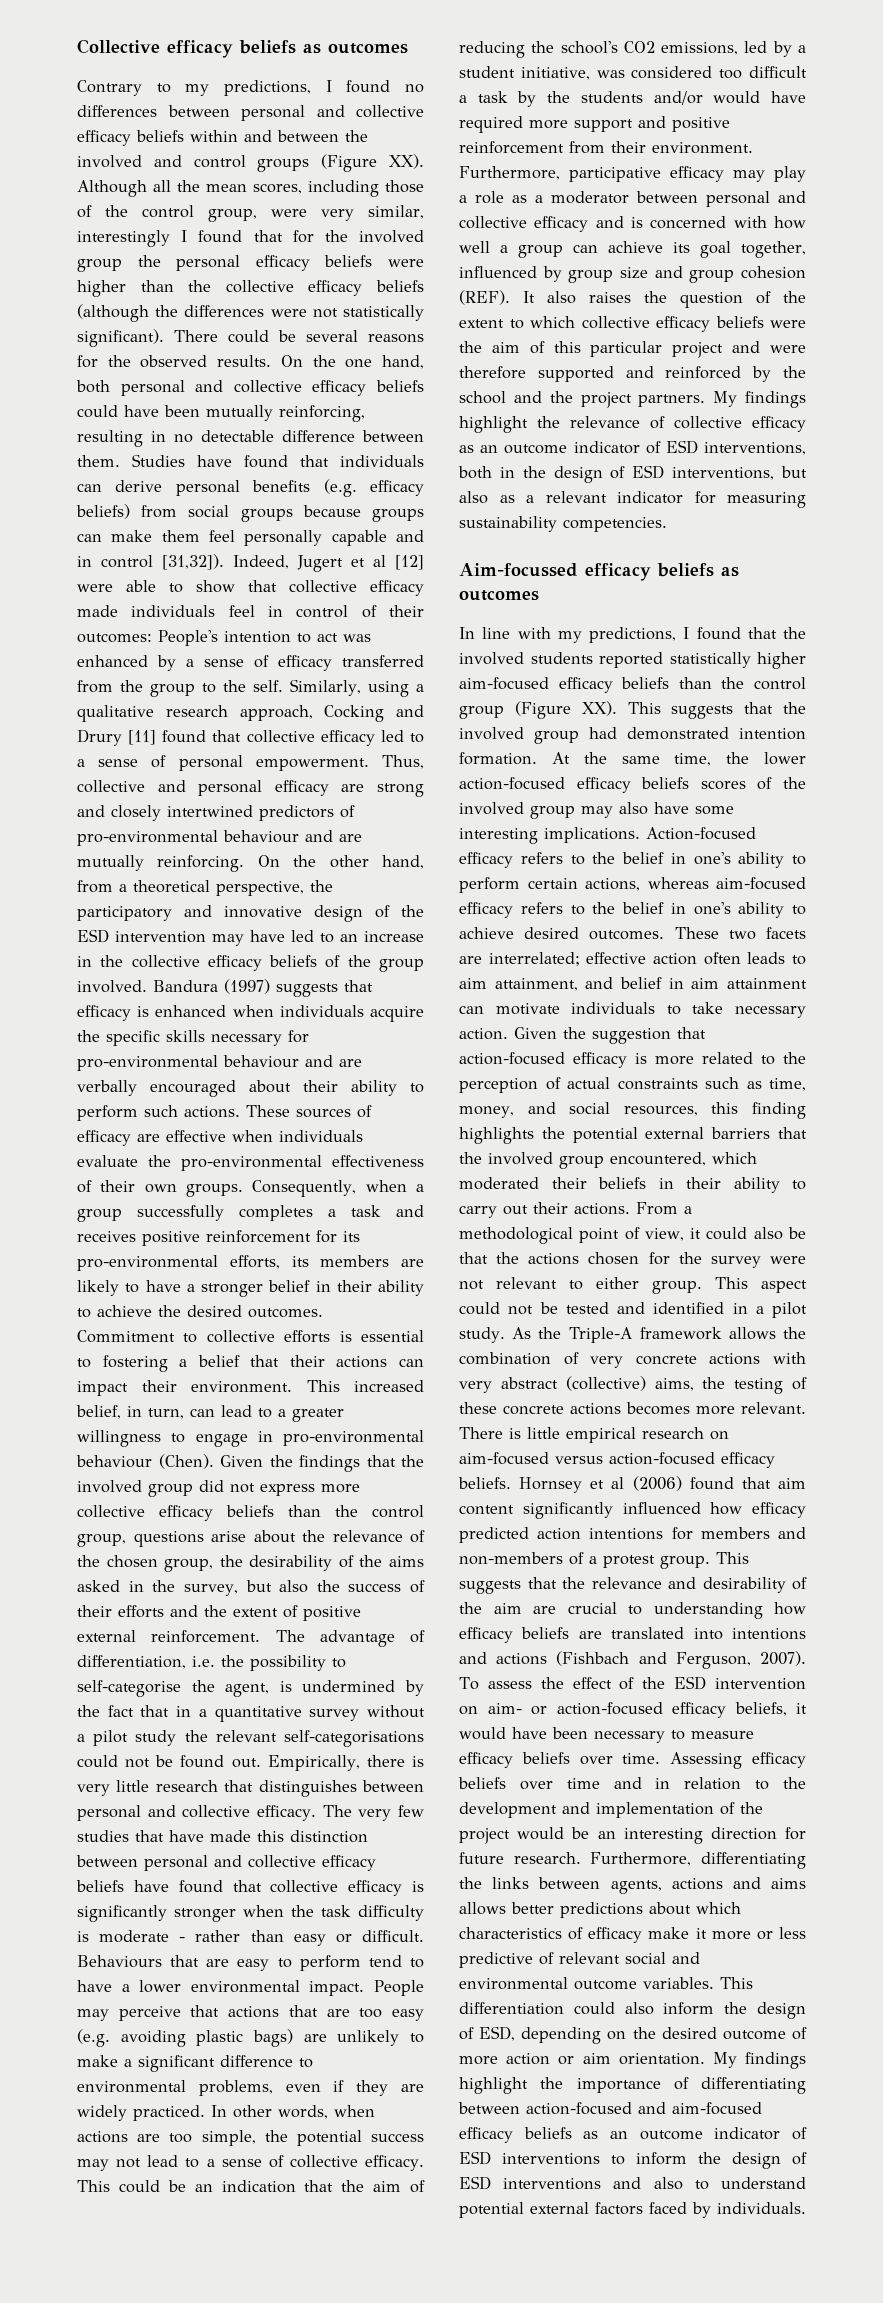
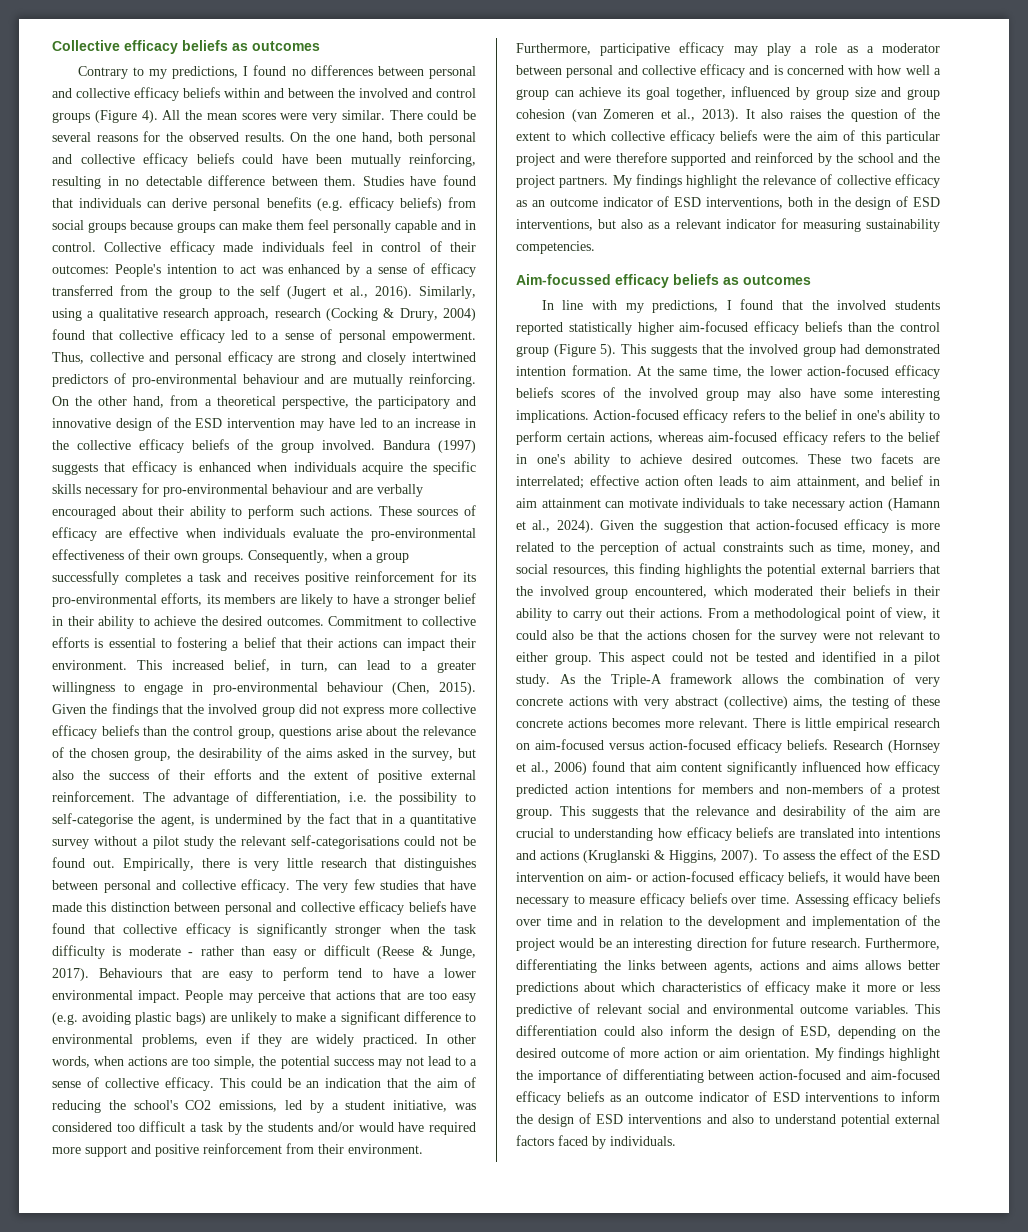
[389,154,425,169] [77,180,424,197] [77,205,424,222] [77,230,424,247] [77,255,424,272] [77,280,424,297] [77,304,424,322] [77,329,164,347] XX). Although all the mean scores, including those of the control group, were very similar, interestingly I found that for the involved group the personal efficacy beliefs were higher than the collective efficacy beliefs (although the differences were not statistically significant). -> [141,110,385,123] 4). All the mean scores were very similar.
[101,554,424,572] [77,580,357,593] control [31,32]). Indeed, Jugert et al [12] were able to show that collective -> [52,242,162,252] control. Collective
[253,680,284,692] self. -> [260,285,413,299] self (Jugert et al., 2016).
[324,705,424,722] [77,729,157,746] Cocking and Drury [11] -> [274,308,476,321] research (Cocking & Drury, 2004)
[158,1454,214,1469] (Chen). -> [391,682,477,695] (Chen, 2015).
[362,1930,424,1942] difficult. -> [323,945,476,959] [52,968,89,981] difficult (Reese & Junge, 2017).
[459,290,510,305] (REF). -> [571,109,739,122] (van Zomeren et al., 2013).
[581,701,617,716] XX). -> [600,344,617,357] 5).
[459,1028,508,1040] action. -> [849,498,940,511] [516,520,594,533] action (Hamann et al., 2024).
[519,1476,682,1493] Hornsey et al (2006) -> [832,740,940,753] [516,762,587,775] Research (Hornsey et al., 2006)
[556,1651,751,1669] (Fishbach and Ferguson, -> [583,850,718,863] (Kruglanski & Higgins,

